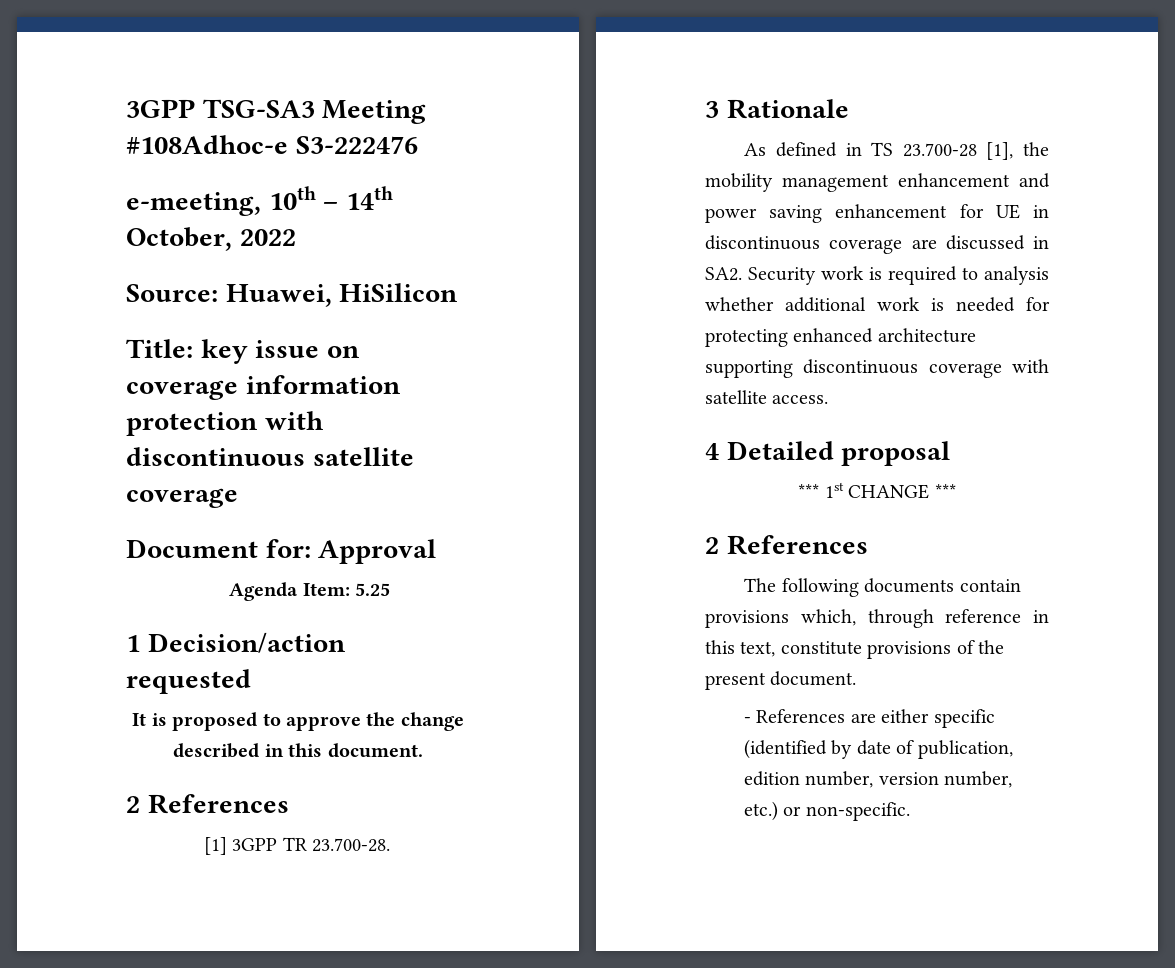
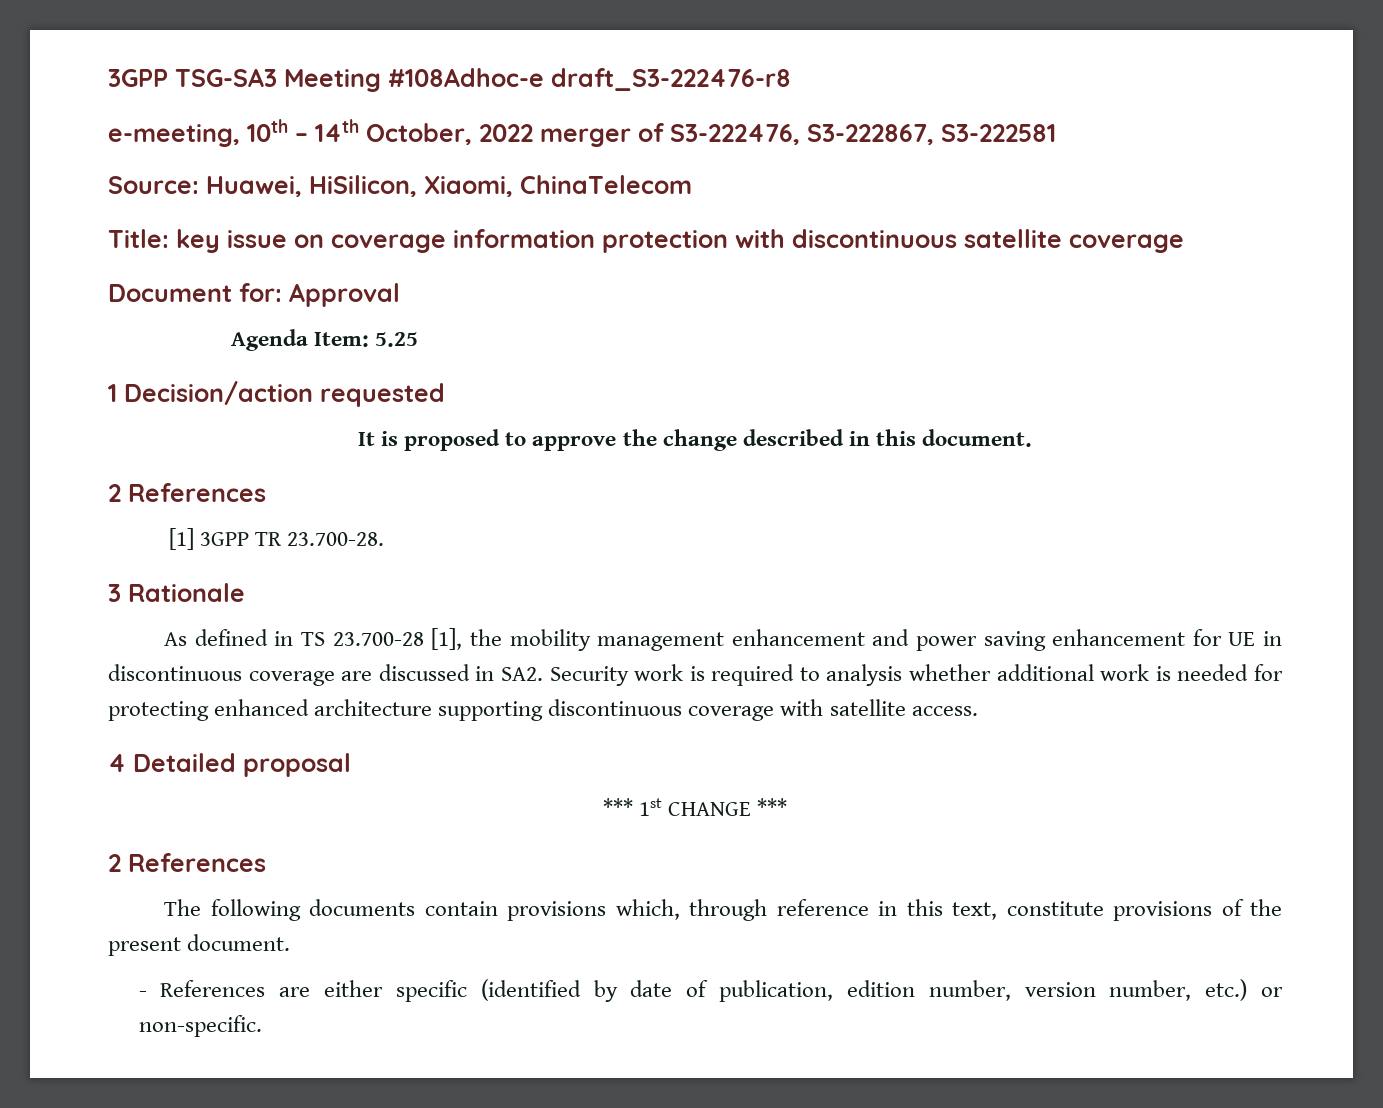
[295,136,418,154] S3-222476 -> [551,68,791,91] draft_S3-222476-r8
(296, 237) none -> [540,123,1056,147] merger of S3-222476, S3-222867, S3-222581
[339,283,459,302] HiSilicon -> [309,175,692,197] HiSilicon, Xiaomi, ChinaTelecom

